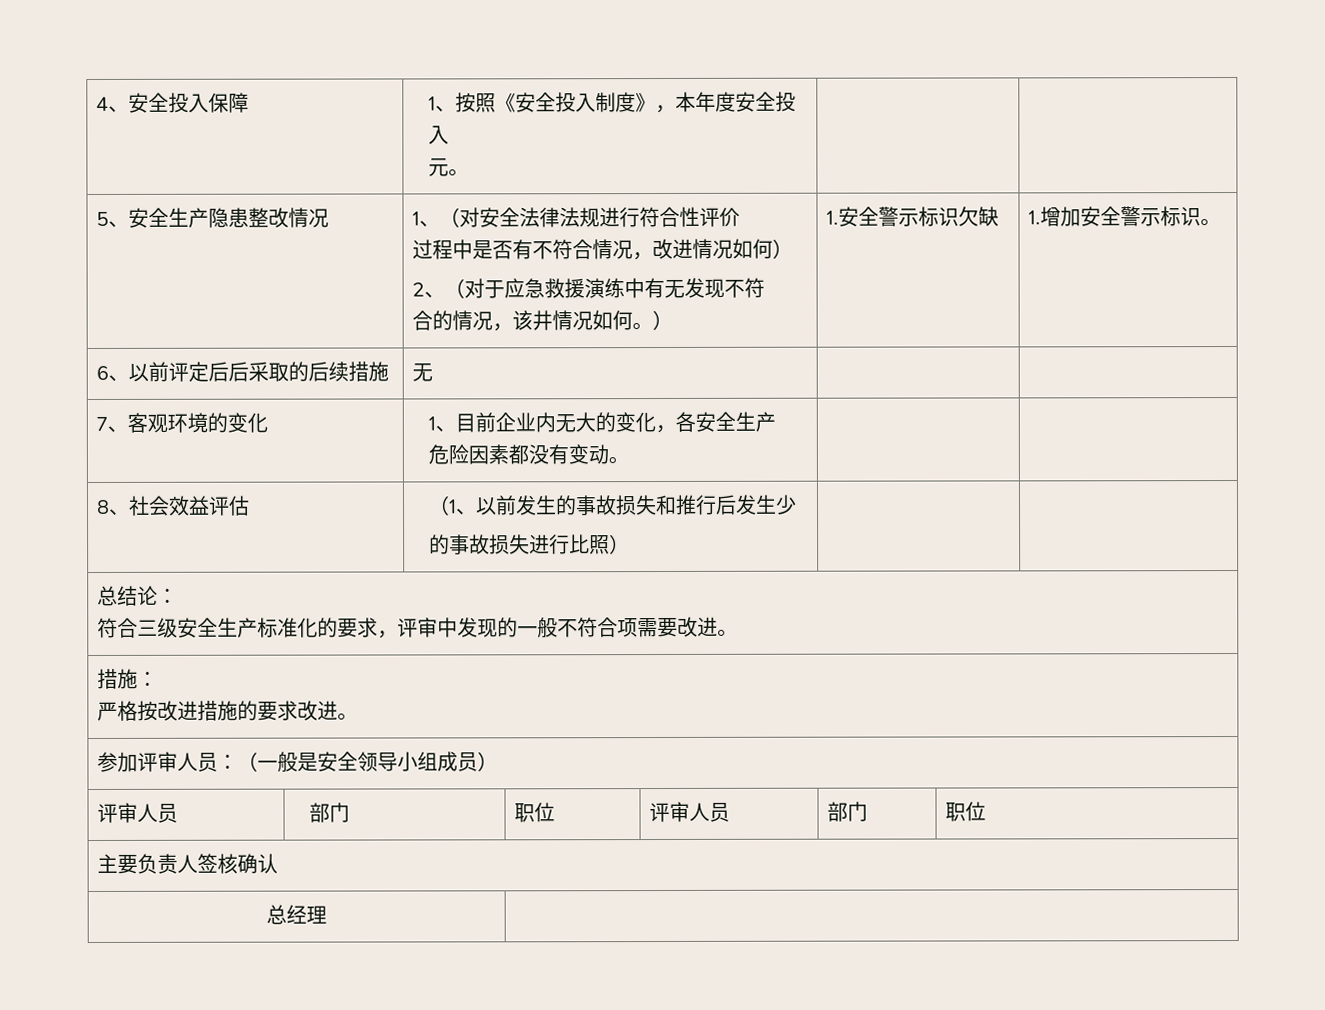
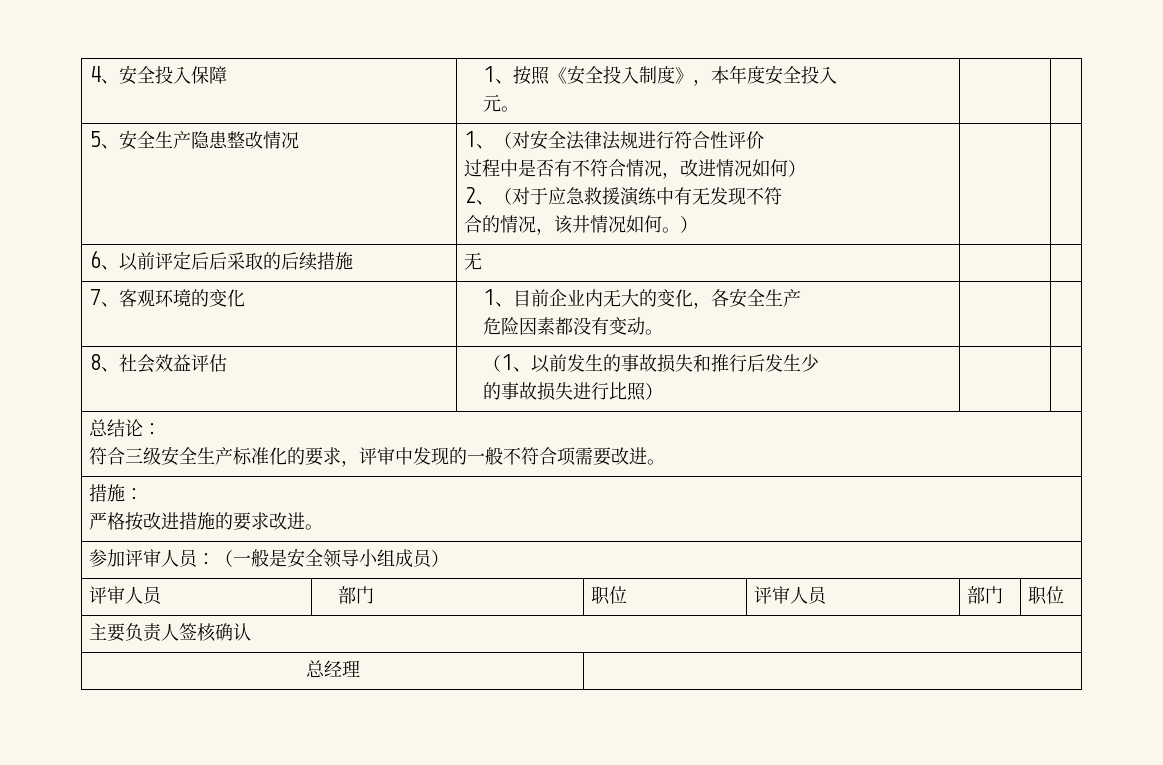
[825,206,999,227] [1027,206,1221,227] 1.安全警示标识欠缺 | 1.增加安全警示标识。 -> (698, 224) |

